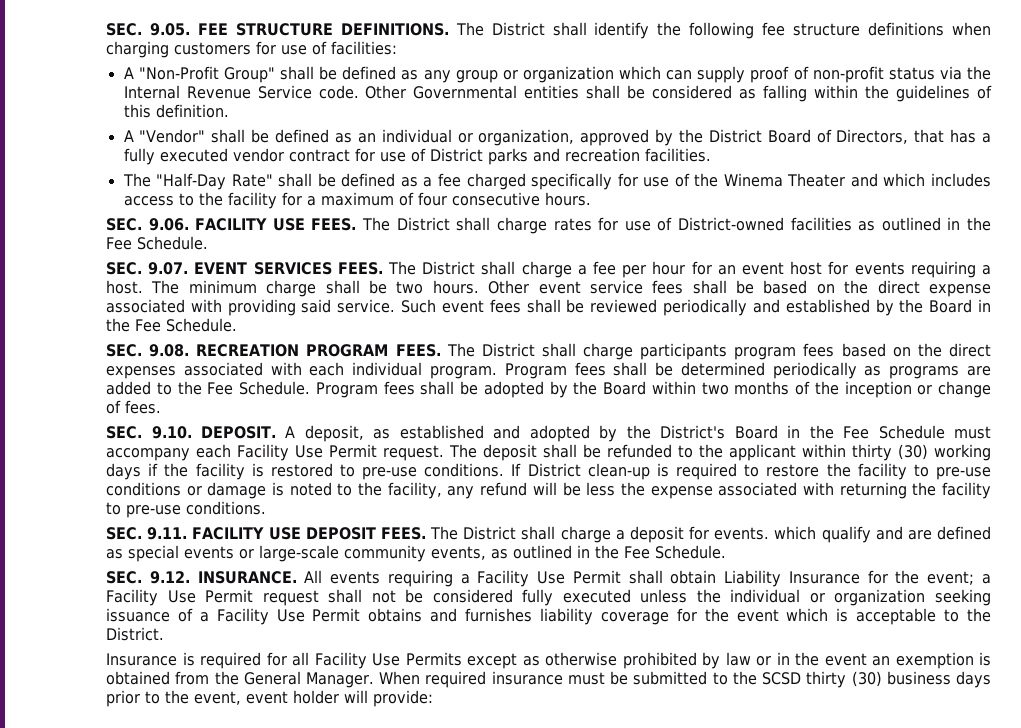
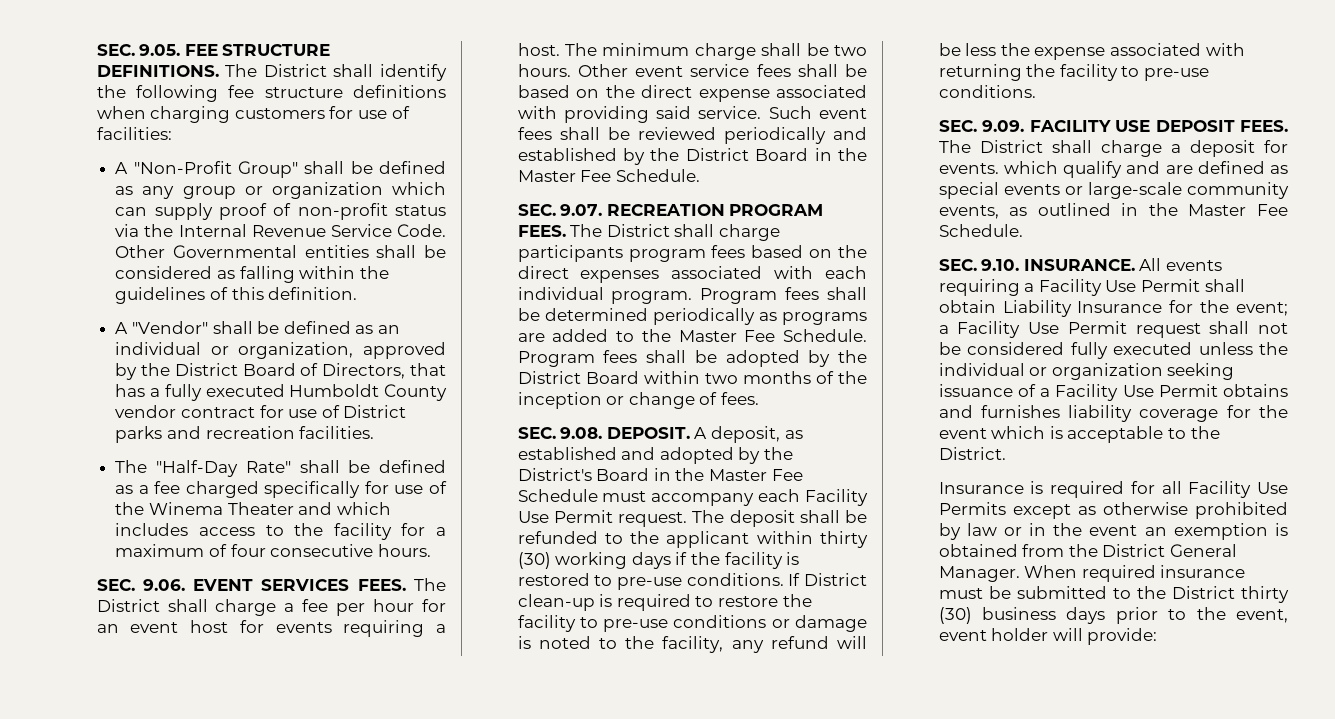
[318,85,359,99] code. -> [396,224,446,237] Code.
(228, 155) none -> [289,384,447,401] Humboldt County
[195,217,991,234] [106,236,209,250] [106,262,189,275] FACILITY USE FEES. The District shall charge rates for use of District-owned facilities as outlined in the Fee Schedule. // SEC. 9.07. -> (185, 585) none
[929,299,991,313] [106,318,238,332] [106,344,190,357] Board in the Fee Schedule. // SEC. 9.08. -> [685,148,867,161] [517,169,700,182] [517,204,603,216] District Board in the Master Fee Schedule. // SEC. 9.07.
(202, 388) none -> [678,330,737,342] Master
(598, 388) none -> [517,371,581,384] District
[151,426,192,439] 9.10. -> [560,427,603,439] 9.08.
(834, 432) none -> [708,469,767,481] Master
[147,527,188,540] 9.11. -> [982,120,1025,132] 9.09.
[624,545,727,559] [106,571,190,584] Fee Schedule. // SEC. 9.12. -> [1188,204,1288,216] [938,224,1023,237] [938,259,1020,271] Master Fee Schedule. // SEC. 9.10.
(239, 678) none -> [1102,544,1166,557] District
[762,672,802,685] SCSD -> [1171,586,1235,599] District

